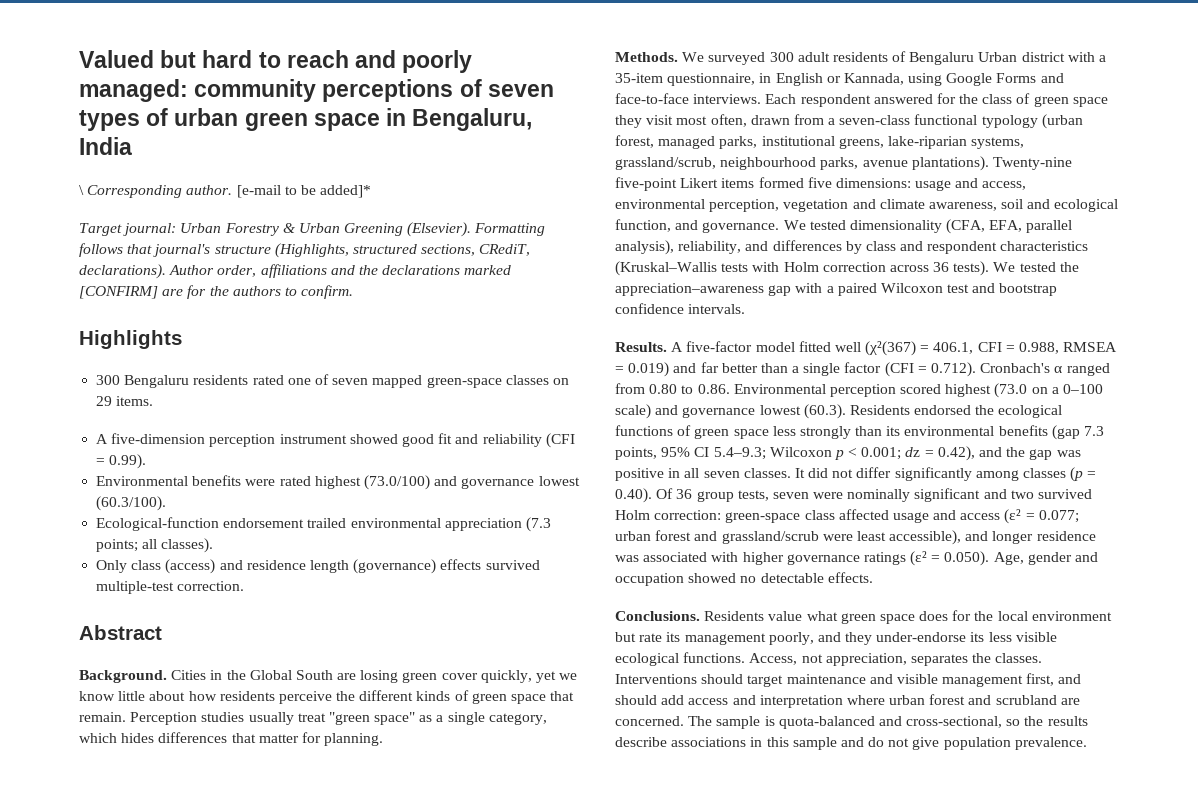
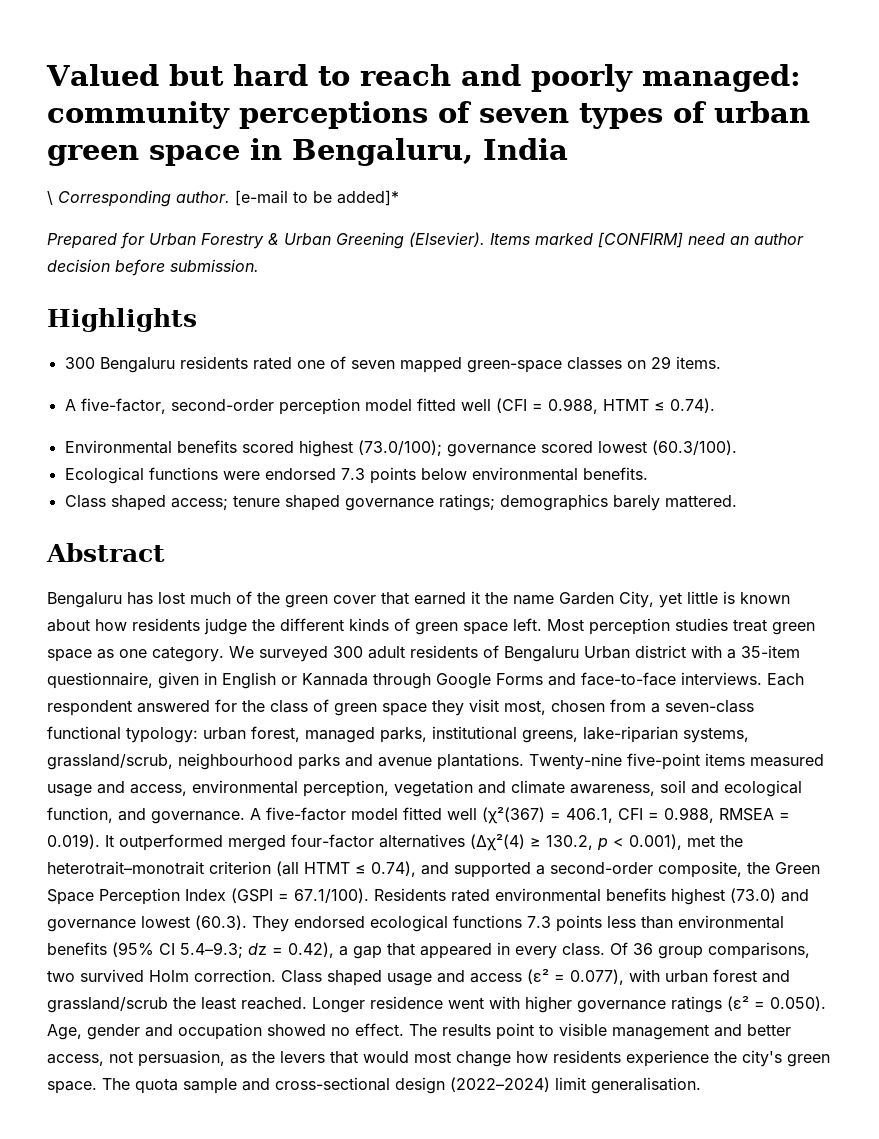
[79,223,177,236] Target journal: -> [47,232,145,249] Prepared for
[474,223,546,236] [79,243,531,258] [79,264,512,279] [79,285,354,299] Formatting follows that journal's structure (Highlights, structured sections, CRediT, declarations). Author order, affiliations and the declarations marked [CONFIRM] are for the authors to confirm. -> [490,232,804,248] [47,259,259,276] Items marked [CONFIRM] need an author decision before submission.
[111,433,575,448] [96,454,147,469] [96,475,580,490] [96,496,167,511] [96,517,551,532] [96,538,214,553] [96,559,540,574] [96,581,245,594] [79,625,162,640] [79,670,578,683] [79,691,146,701] five-dimension perception instrument showed good fit and reliability (CFI = 0.99). // Environmental benefits were rated highest (73.0/100) and governance lowest (60.3/100). // Ecological-function endorsement trailed environmental appreciation (7.3 points; all classes). // Only class (access) and residence length (governance) effects survived multiple-test correction. // Abstract // Background. Cities in the Global South are losing green cover quickly, yet we know little -> [80,398,715,415] [64,440,737,457] [64,467,648,484] [64,494,737,511] [46,543,165,562] [47,591,790,608] five-factor, second-order perception model fitted well (CFI = 0.988, HTMT ≤ 0.74). // Environmental benefits scored highest (73.0/100); governance scored lowest (60.3/100). // Ecological functions were endorsed 7.3 points below environmental benefits. // Class shaped access; tenure shaped governance ratings; demographics barely mattered. // Abstract // Bengaluru has lost much of the green cover that earned it the name Garden City, yet little is known
[278,691,332,704] perceive -> [204,618,247,635] judge
[550,691,575,701] [79,712,547,725] [79,732,384,746] [615,52,678,62] that remain. Perception studies usually treat "green space" as a single category, which hides differences that matter for planning. // Methods. -> [513,618,815,635] [47,646,224,662] left. Most perception studies treat green space as one category.
(756, 79) none -> [158,672,199,689] given
[843,73,943,86] Kannada, using -> [302,673,431,689] Kannada through
[676,114,790,127] most often, drawn -> [504,700,605,715] most, chosen
[981,114,1083,129] typology (urban -> [126,727,246,743] typology: urban
[820,156,1072,171] [615,177,911,191] parks, avenue plantations). Twenty-nine five-point Likert items formed five dimensions: -> [298,753,824,770] parks and avenue plantations. Twenty-nine five-point items measured
[783,219,1073,234] [615,240,1089,255] [615,261,1079,276] [615,283,1058,296] [615,303,746,314] [615,342,667,352] We tested dimensionality (CFA, EFA, parallel analysis), reliability, and differences by class and respondent characteristics (Kruskal–Wallis tests with Holm correction across 36 tests). We tested the appreciation–awareness gap with a paired Wilcoxon test and bootstrap confidence intervals. // Results. -> (245, 817) none
[628,362,1110,377] [615,383,1104,398] [615,404,1063,419] [615,425,1105,440] [615,446,1081,461] [615,467,1097,482] [615,488,1093,503] [615,509,889,523] 0.019) and far better than a single factor (CFI = 0.712). Cronbach's α ranged from 0.80 to 0.86. Environmental perception scored highest (73.0 on a 0–100 scale) and governance lowest (60.3). Residents endorsed the ecological functions of green space less strongly than its environmental benefits (gap 7.3 points, 95% CI 5.4–9.3; Wilcoxon p < 0.001; dz = 0.42), and the gap was positive in all seven classes. It did not differ significantly among classes (p = 0.40). Of 36 group tests, seven were nominally significant and two survived Holm correction: green-space class affected -> [47,833,743,851] [47,861,820,878] [47,888,809,905] [47,915,784,932] [47,942,810,959] [47,969,382,986] 0.019). It outperformed merged four-factor alternatives (Δχ²(4) ≥ 130.2, p < 0.001), met the heterotrait–monotrait criterion (all HTMT ≤ 0.74), and supported a second-order composite, the Green Space Perception Index (GSPI = 67.1/100). Residents rated environmental benefits highest (73.0) and governance lowest (60.3). They endorsed ecological functions 7.3 points less than environmental benefits (95% CI 5.4–9.3; dz = 0.42), a gap that appeared in every class. Of 36 group comparisons, two survived Holm correction. Class shaped
[1038,510,1079,523] 0.077; -> [570,969,660,985] 0.077), with
[822,530,1096,545] [615,552,708,562] were least accessible), and longer residence was associated -> [173,996,484,1013] the least reached. Longer residence went
[760,572,873,583] [615,610,1112,624] [615,632,1057,645] [615,652,1043,666] [615,673,1082,687] [615,694,1080,708] [615,716,1088,729] [615,737,1087,750] detectable effects. // Conclusions. Residents value what green space does for the local environment but rate its management poorly, and they under-endorse its less visible ecological functions. Access, not appreciation, separates the classes. Interventions should target maintenance and visible management first, and should add access and interpretation where urban forest and scrubland are concerned. The sample is quota-balanced and cross-sectional, so the results describe associations in this sample and do not give population prevalence. -> [355,1023,791,1040] [47,1050,830,1067] [47,1077,701,1094] effect. The results point to visible management and better access, not persuasion, as the levers that would most change how residents experience the city's green space. The quota sample and cross-sectional design (2022–2024) limit generalisation.

